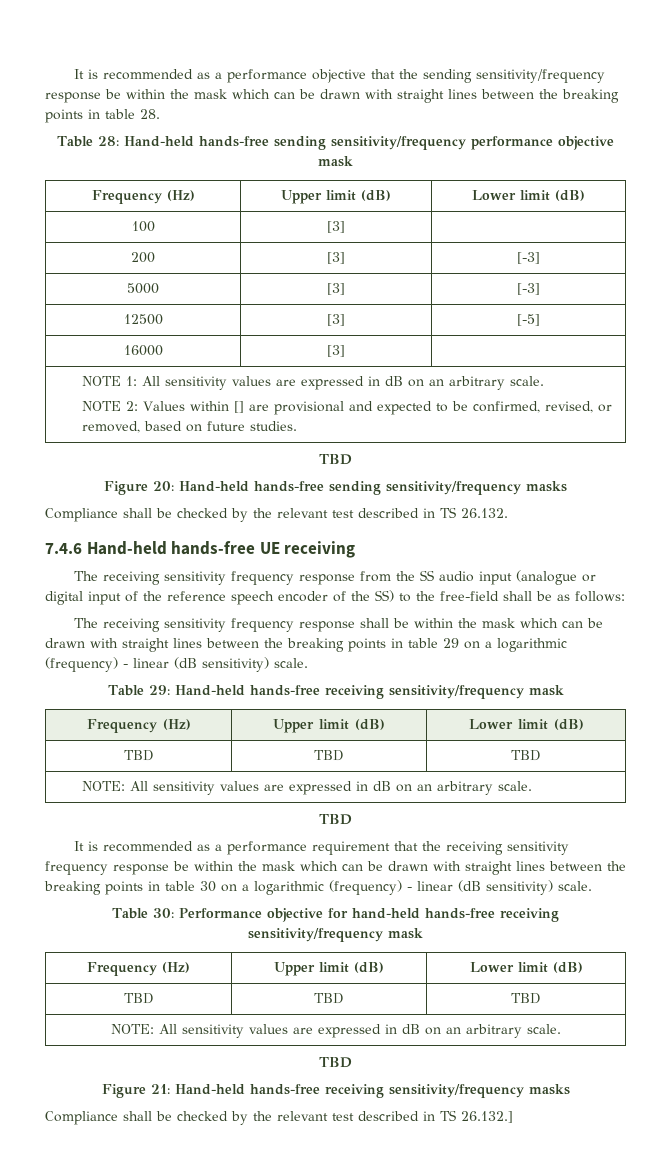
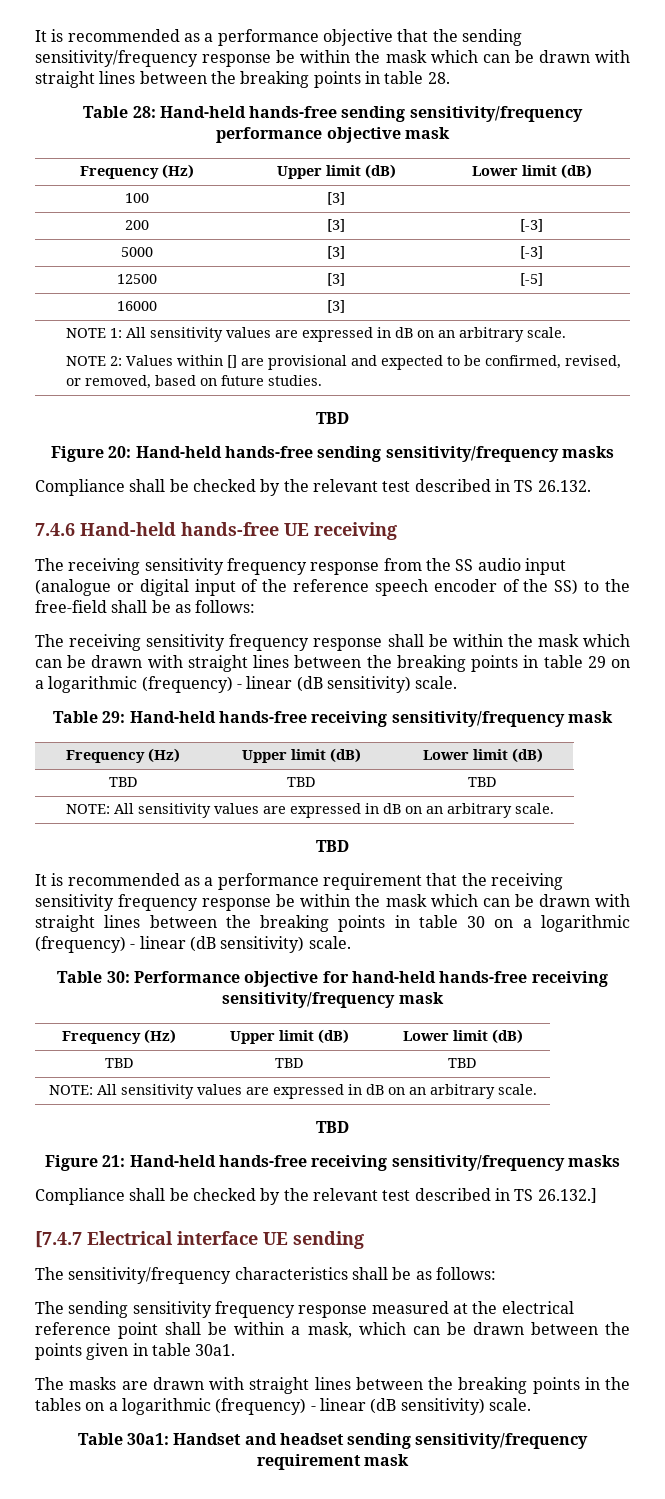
(513, 1117) none -> [35,1231,364,1249] [35,1267,496,1284] [35,1301,574,1318] [35,1322,630,1339] [35,1343,236,1360] [35,1377,630,1394] [35,1398,531,1415] [77,1433,589,1449] [256,1454,410,1470] // [7.4.7 Electrical interface UE sending // The sensitivity/frequency characteristics shall be as follows: // The sending sensitivity frequency response measured at the electrical reference point shall be within a mask, which can be drawn between the points given in table 30a1. // The masks are drawn with straight lines between the breaking points in the tables on a logarithmic (frequency) - linear (dB sensitivity) scale. // Table 30a1: Handset and headset sending sensitivity/frequency requirement mask

